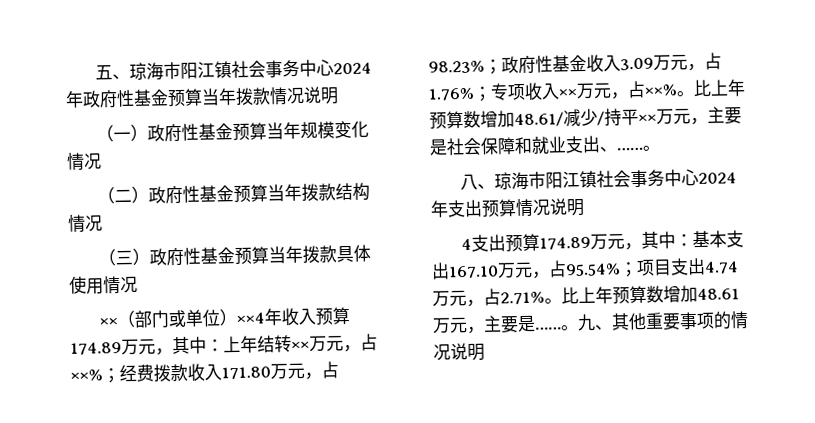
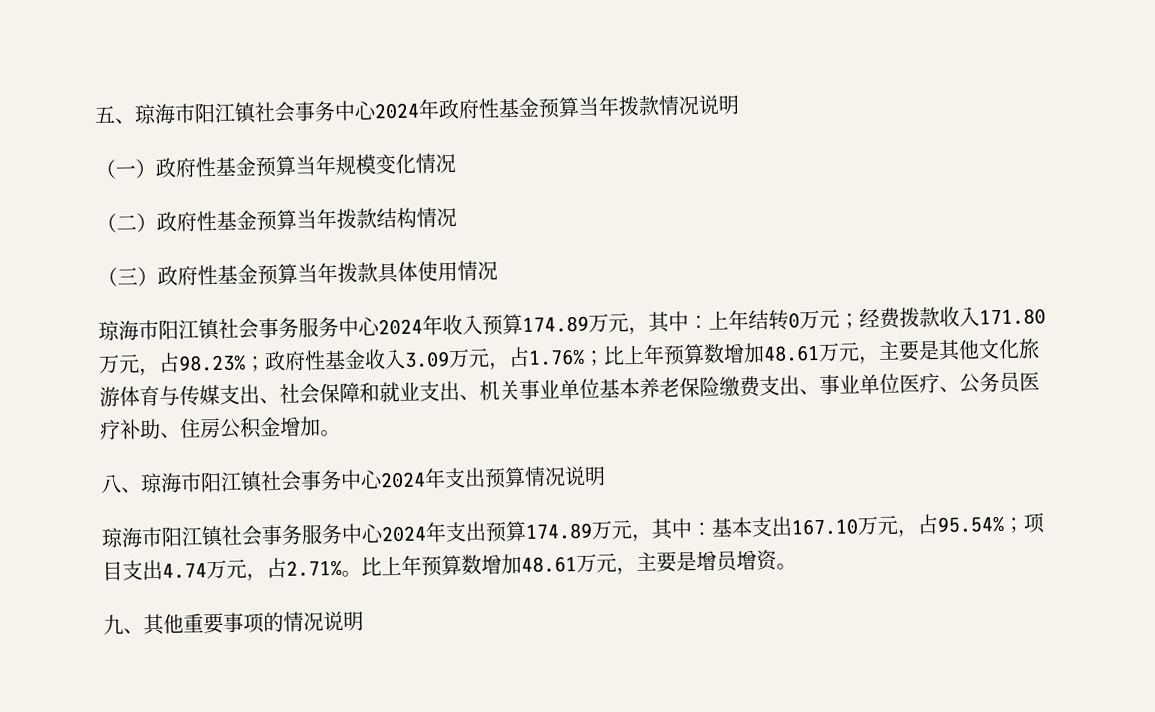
[98,308,265,329] ××（部门或单位）××4 -> [98,316,423,341] 琼海市阳江镇社会事务服务中心2024
[291,333,378,353] [70,369,103,381] ××万元，占××% -> [788,309,840,330] 0万元
[490,79,746,101] [429,106,742,130] [429,139,448,156] 专项收入××万元，占××%。比上年预算数增加48.61/减少/持平××万元，主要是 -> [603,338,1040,366] [99,384,280,407] 比上年预算数增加48.61万元，主要是其他文化旅游体育与传媒支出、
[616,146,643,151] …… -> [479,371,1040,401] [99,416,321,440] 机关事业单位基本养老保险缴费支出、事业单位医疗、公务员医疗补助、住房公积金增加
[460,238,472,251] 4 -> [101,522,447,548] 琼海市阳江镇社会事务服务中心2024年
[535,325,579,331] ……。 -> [696,549,797,572] 增员增资。 //

